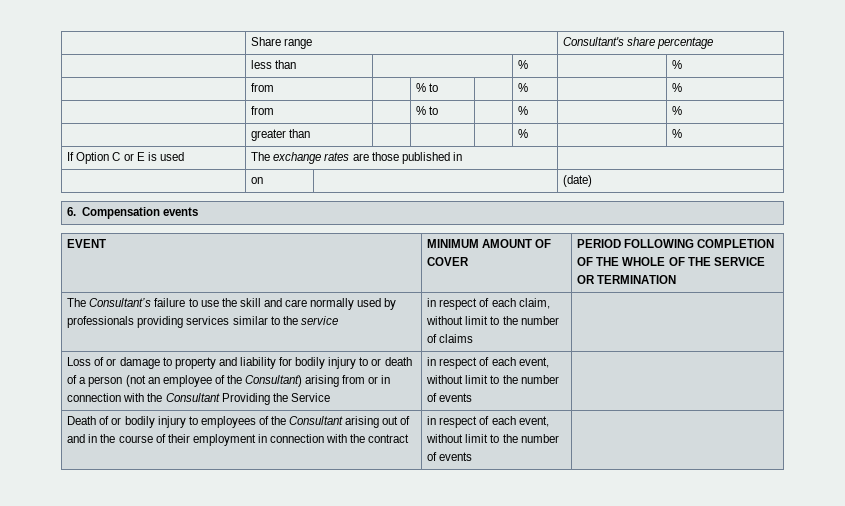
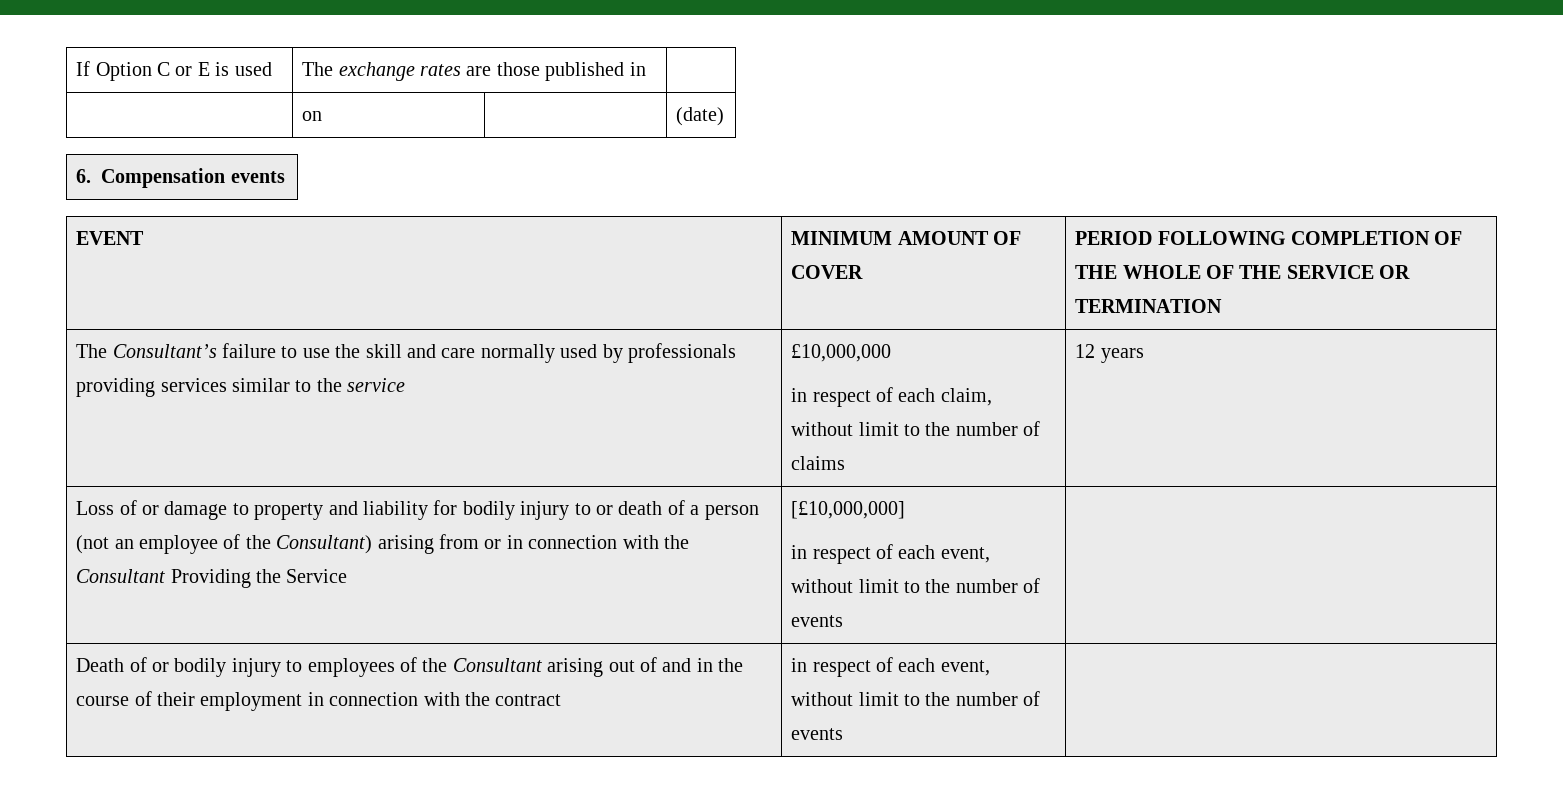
[251,37,313,49] [563,37,714,49] [251,60,297,69] [518,60,529,69] [672,60,683,69] [251,83,275,92] [416,83,439,92] [518,83,529,92] [672,83,683,92] [251,106,275,115] [416,106,439,115] [518,106,529,115] [672,106,683,115] [251,129,311,141] [518,129,529,138] [672,129,683,138] | Share range | Consultant's share percentage // | less than | | % | | % // | from | | % to | | % | | % // | from | | % to | | % | | % // | greater than | | | | % | | % // -> (76, 68) none
(338, 320) none -> [791,344,892,362] £10,000,000 //
(474, 338) none -> [1075,344,1144,363] 12 years
(330, 397) none -> [791,501,906,519] [£10,000,000] //

